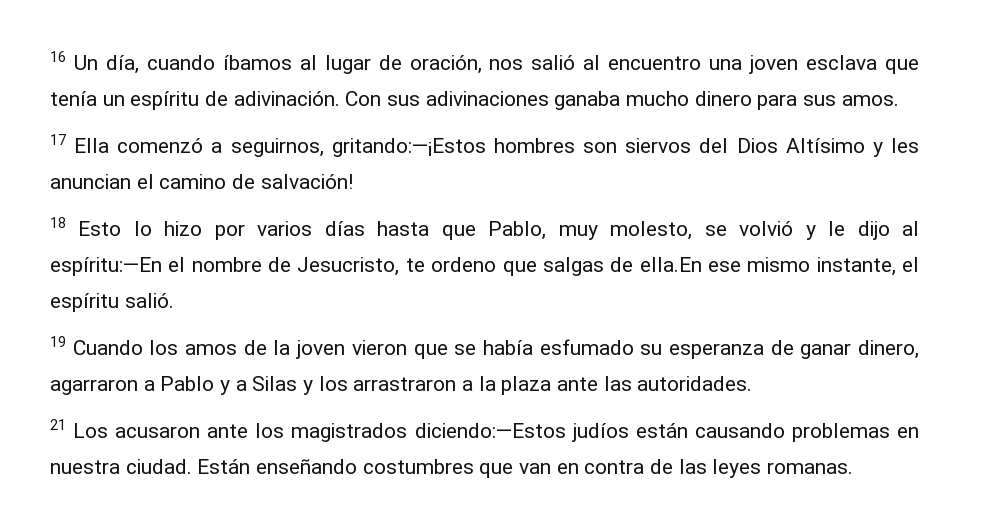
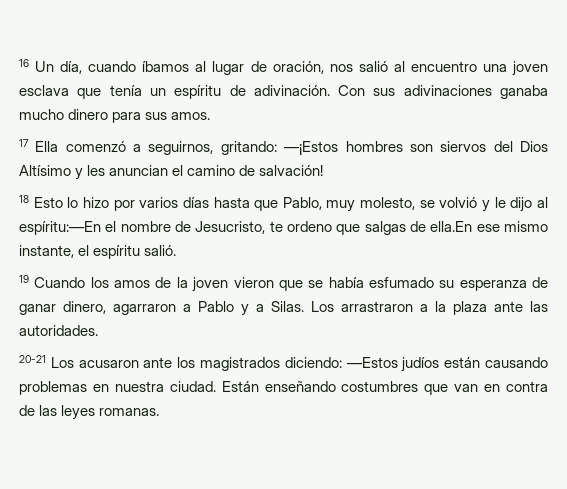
[331,138,486,157] gritando:—¡Estos -> [220,141,339,155] gritando: —¡Estos
[252,376,348,395] Silas y los -> [271,301,334,312] Silas. Los
[50,419,66,430] 21 -> [19,355,46,363] 20-21
[414,423,566,438] diciendo:—Estos -> [284,357,398,368] diciendo: —Estos

